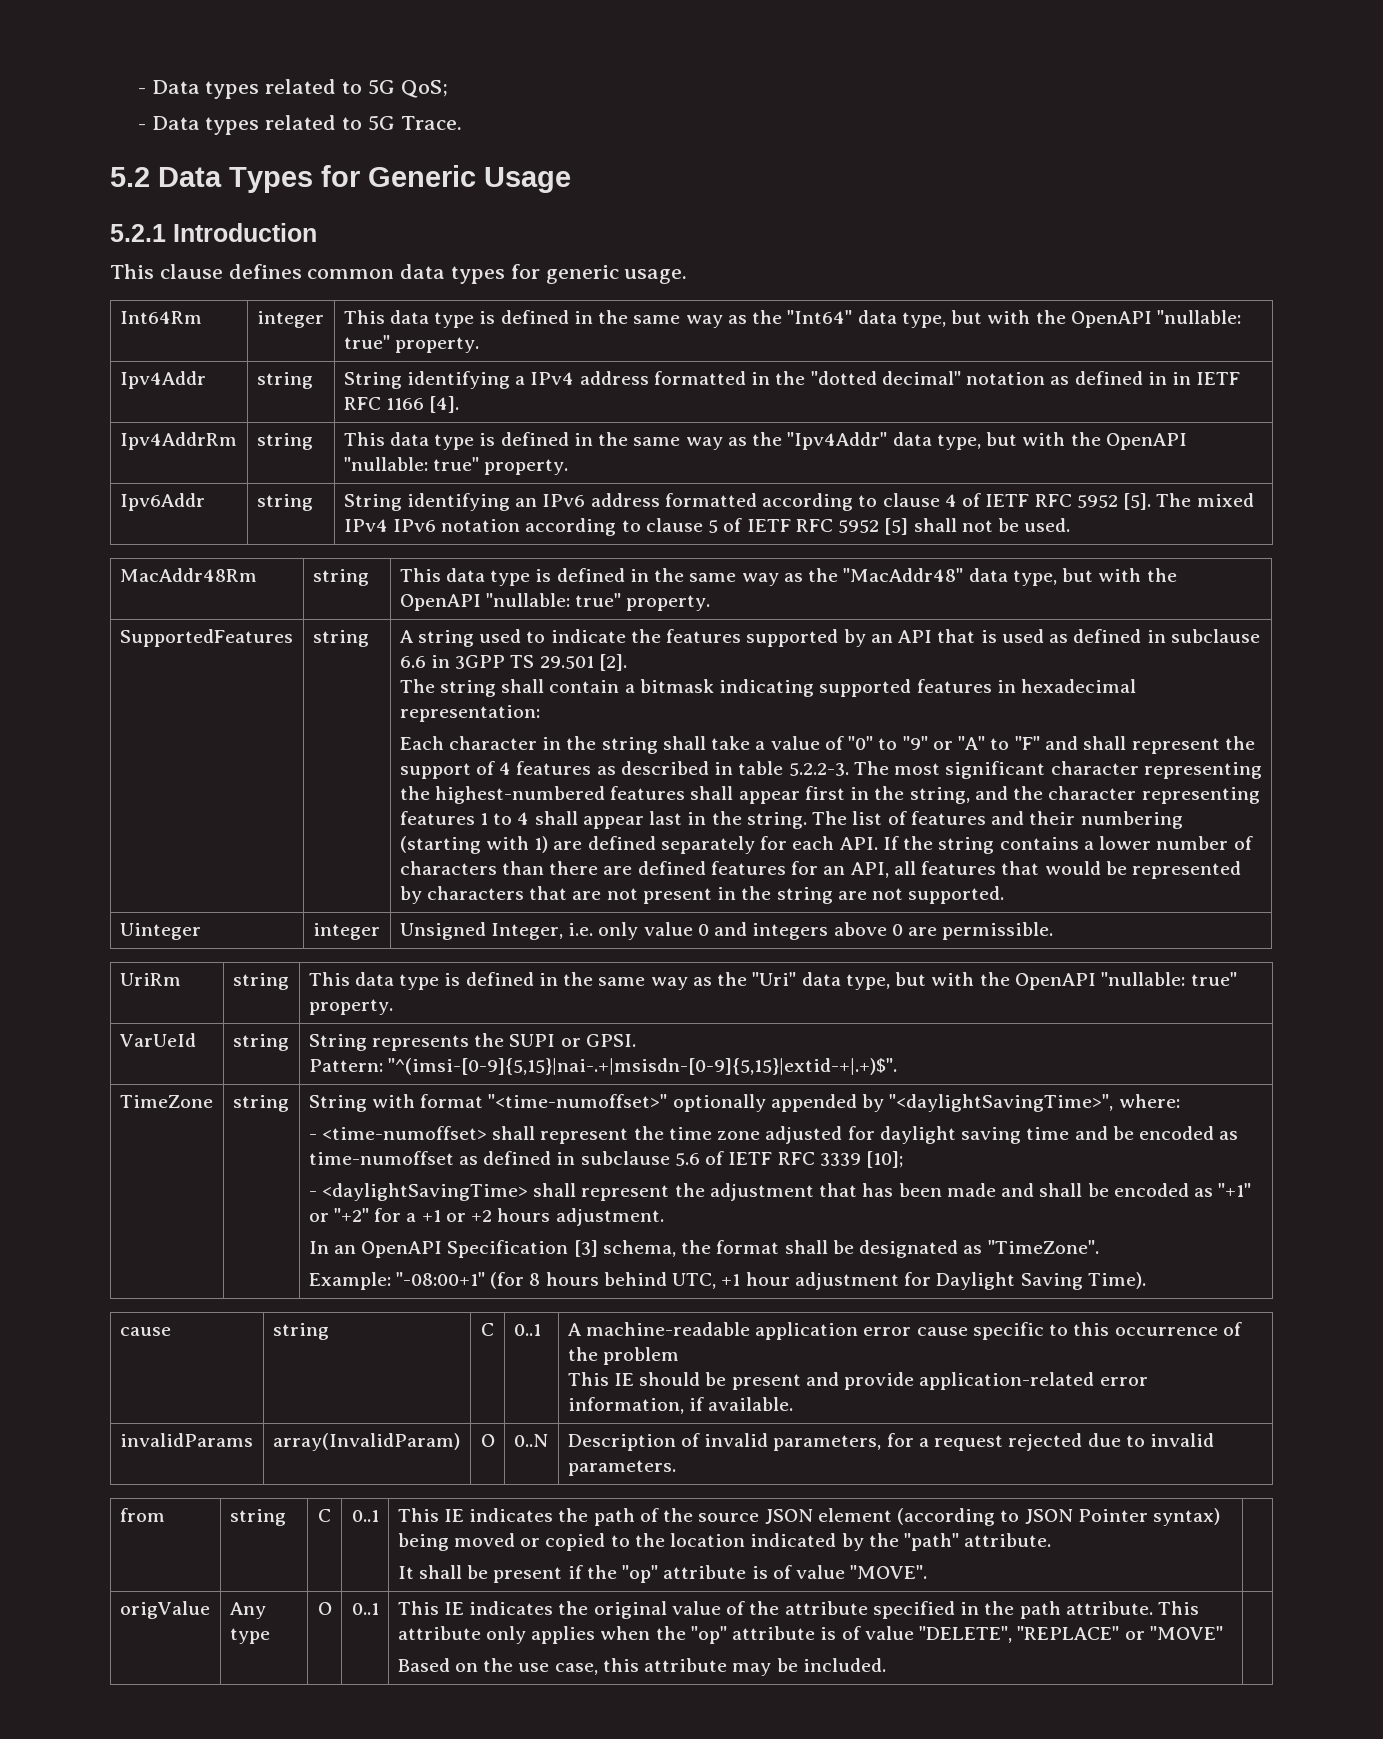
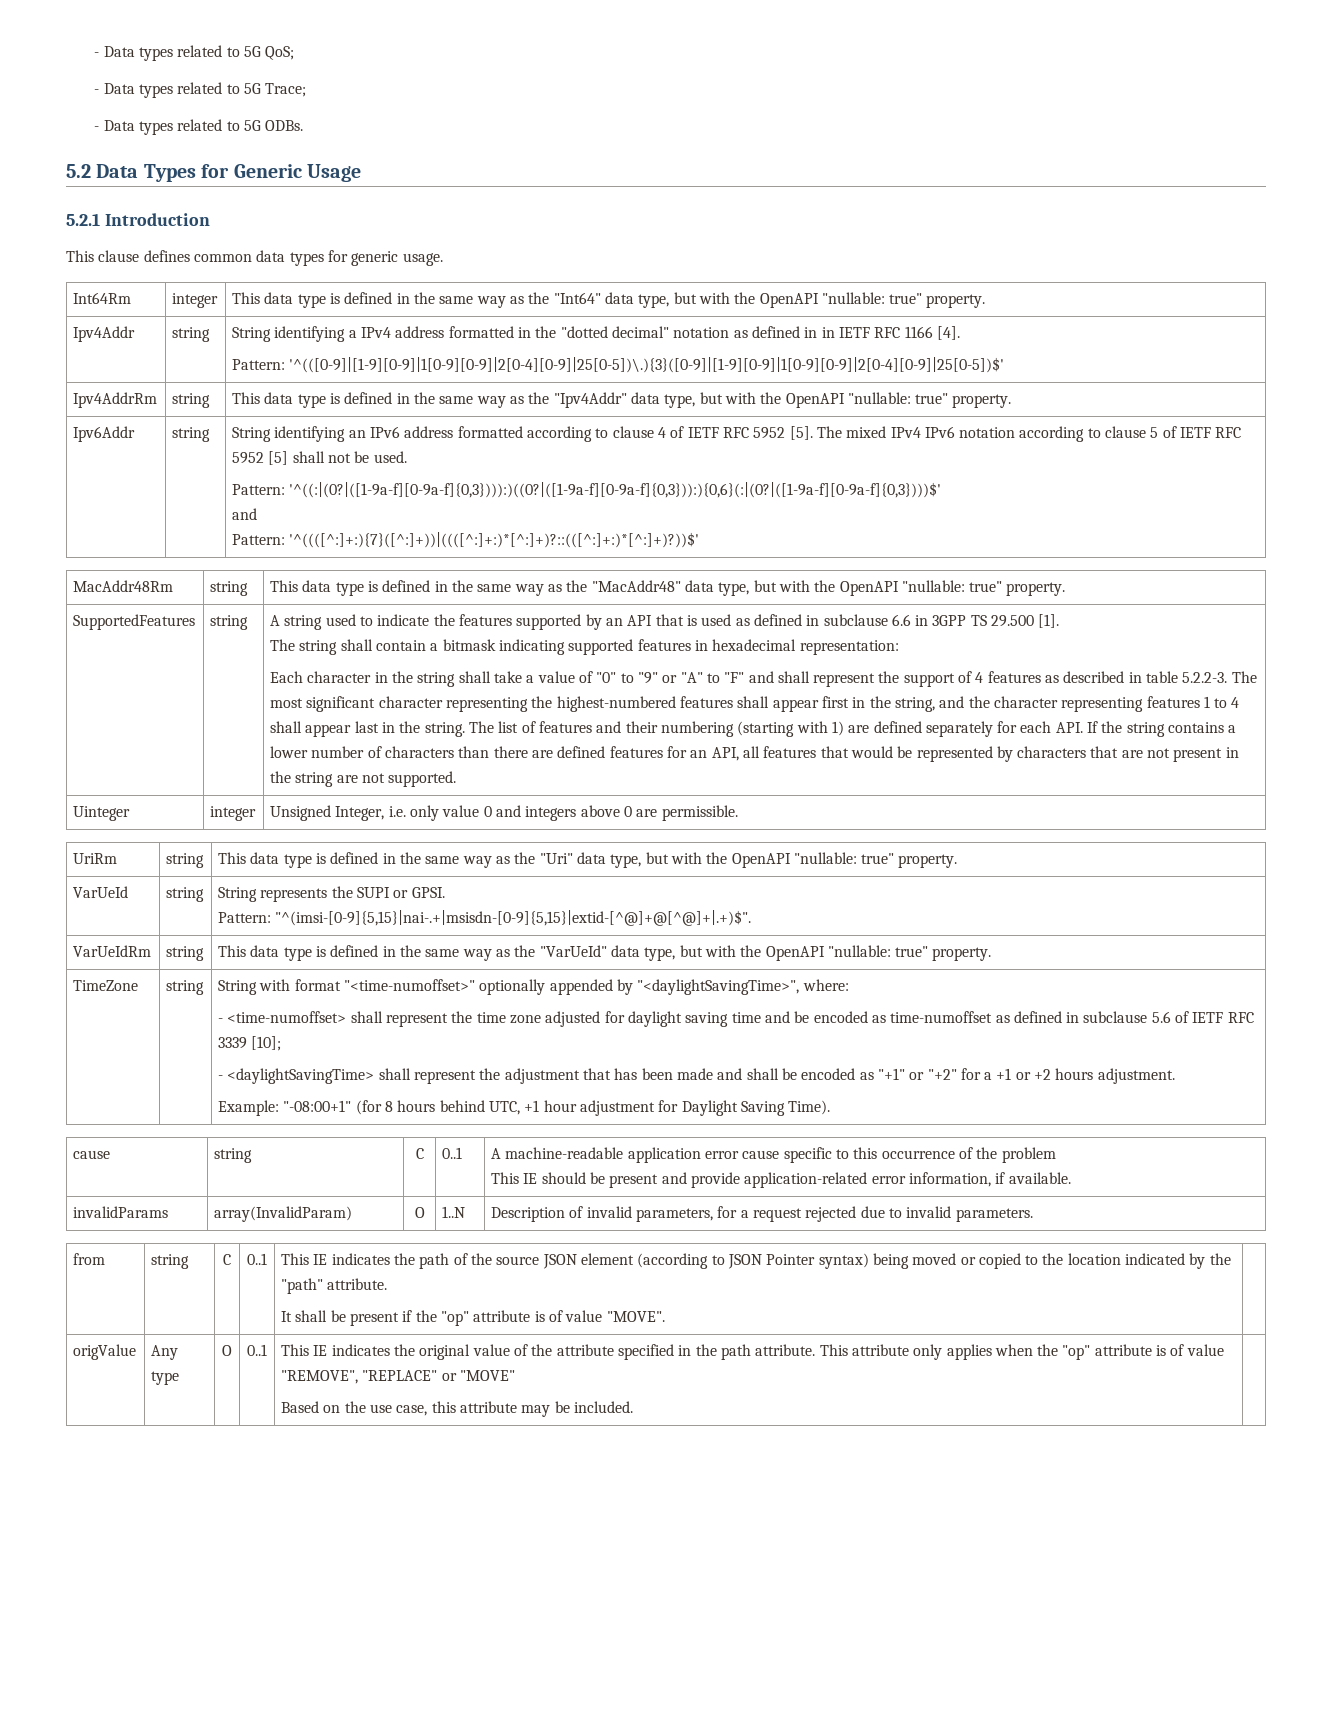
[400,116,462,130] Trace. -> [265,83,307,97] [94,119,304,135] Trace; // - Data types related to 5G ODBs.
(460, 404) none -> [232,357,1005,373] // Pattern: '^(([0-9]|[1-9][0-9]|1[0-9][0-9]|2[0-4][0-9]|25[0-5])\.){3}([0-9]|[1-9][0-9]|1[0-9][0-9]|2[0-4][0-9]|25[0-5])$'
(1071, 525) none -> [232,482,942,498] [232,508,258,520] [232,532,700,548] // Pattern: '^((:|(0?|([1-9a-f][0-9a-f]{0,3}))):)((0?|([1-9a-f][0-9a-f]{0,3})):){0,6}(:|(0?|([1-9a-f][0-9a-f]{0,3})))$' // and // Pattern: '^((([^:]+:){7}([^:]+))|((([^:]+:)*[^:]+)?::(([^:]+:)*[^:]+)?))$'
[539,654,627,671] 29.501 [2]. -> [991,614,1060,628] 29.500 [1].
[387,1058,897,1075] "^(imsi-[0-9]{5,15}|nai-.+|msisdn-[0-9]{5,15}|extid-+|.+)$". -> [275,910,752,926] [73,945,152,957] [166,946,205,961] [218,945,992,961] "^(imsi-[0-9]{5,15}|nai-.+|msisdn-[0-9]{5,15}|extid-[^@]+@[^@]+|.+)$". // VarUeIdRm | string | This data type is defined in the same way as the "VarUeId" data type, but with the OpenAPI "nullable: true" property.
[308,1240,1099,1258] // In an OpenAPI Specification [3] schema, the format shall be designated as "TimeZone". -> (1175, 1076) none
[513,1434,548,1447] 0..N -> [442,1206,466,1218] 1..N
[919,1626,1013,1643] "DELETE", -> [281,1370,359,1384] "REMOVE",

